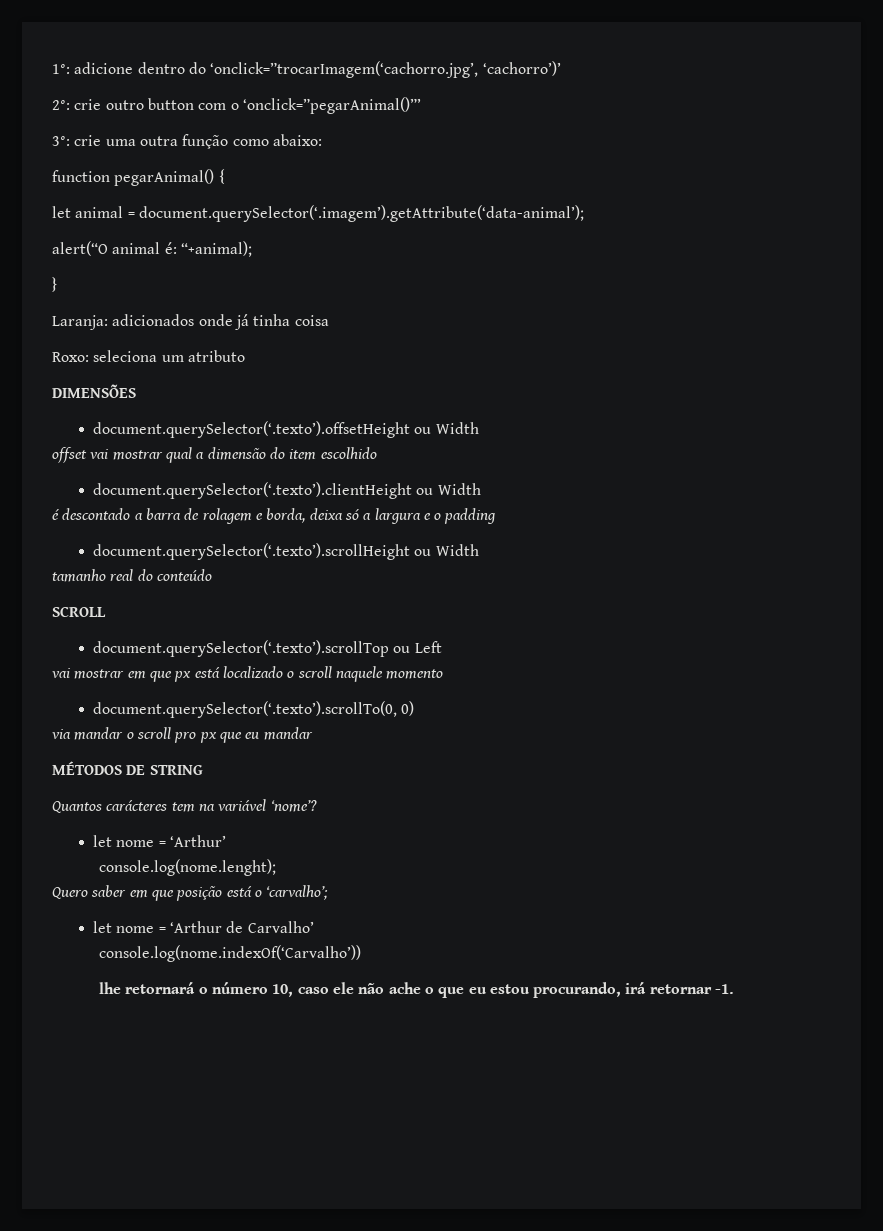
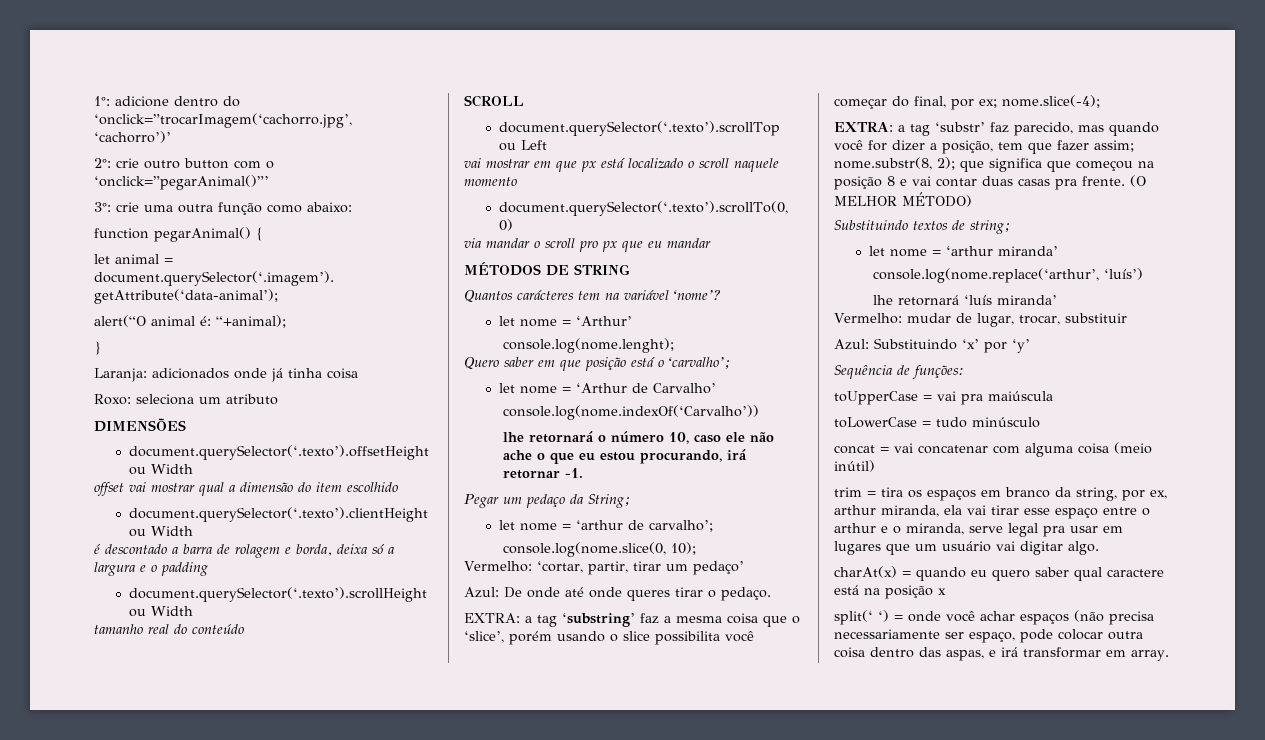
(735, 989) none -> [464,494,631,508] [499,520,714,532] [502,542,696,557] [464,561,744,575] [464,587,771,601] [464,613,800,627] [464,631,754,645] [834,95,1100,110] [834,122,1159,136] [834,140,1134,154] [834,157,1154,172] [834,175,1146,190] [834,192,972,207] [834,220,1011,234] [869,246,1059,257] [872,268,1143,283] [872,295,1057,306] [834,313,1127,327] [834,338,1030,353] [834,365,964,379] [834,391,1053,405] [834,417,1040,428] [834,442,1152,457] [834,460,875,472] [834,487,1167,501] [834,505,1150,519] [834,523,1123,537] [834,541,1099,555] [834,566,1164,581] [834,585,946,599] [834,610,1154,625] [834,629,1143,643] [834,647,1169,661] // Pegar um pedaço da String; // let nome = ‘arthur de carvalho’; // console.log(nome.slice(0, 10); // Vermelho: ‘cortar, partir, tirar um pedaço’ // Azul: De onde até onde queres tirar o pedaço. // EXTRA: a tag ‘substring’ faz a mesma coisa que o ‘slice’, porém usando o slice possibilita você começar do final, por ex; nome.slice(-4); // EXTRA: a tag ‘substr’ faz parecido, mas quando você for dizer a posição, tem que fazer assim; nome.substr(8, 2); que significa que começou na posição 8 e vai contar duas casas pra frente. (O MELHOR MÉTODO) // Substituindo textos de string; // let nome = ‘arthur miranda’ // console.log(nome.replace(‘arthur’, ‘luís’) // lhe retornará ‘luís miranda’ // Vermelho: mudar de lugar, trocar, substituir // Azul: Substituindo ‘x’ por ‘y’ // Sequência de funções: // toUpperCase = vai pra maiúscula // toLowerCase = tudo minúsculo // concat = vai concatenar com alguma coisa (meio inútil) // trim = tira os espaços em branco da string, por ex, arthur miranda, ela vai tirar esse espaço entre o arthur e o miranda, serve legal pra usar em lugares que um usuário vai digitar algo. // charAt(x) = quando eu quero saber qual caractere está na posição x // split(‘ ‘) = onde você achar espaços (não precisa necessariamente ser espaço, pode colocar outra coisa dentro das aspas, e irá transformar em array.

